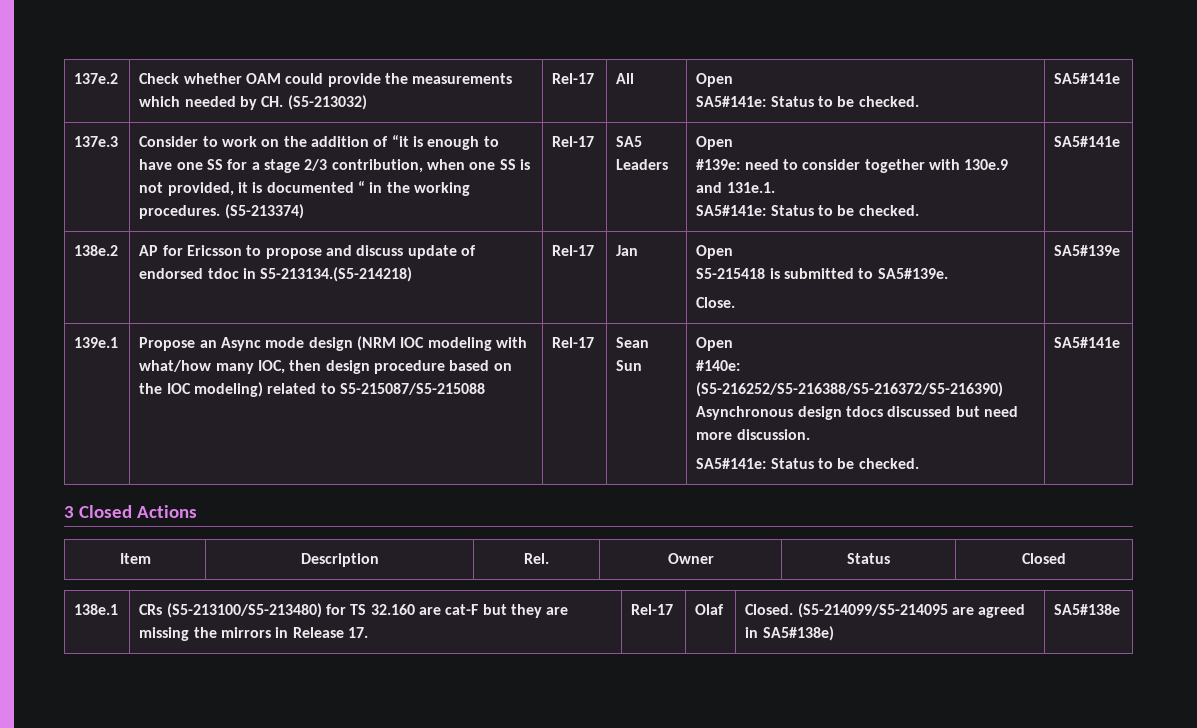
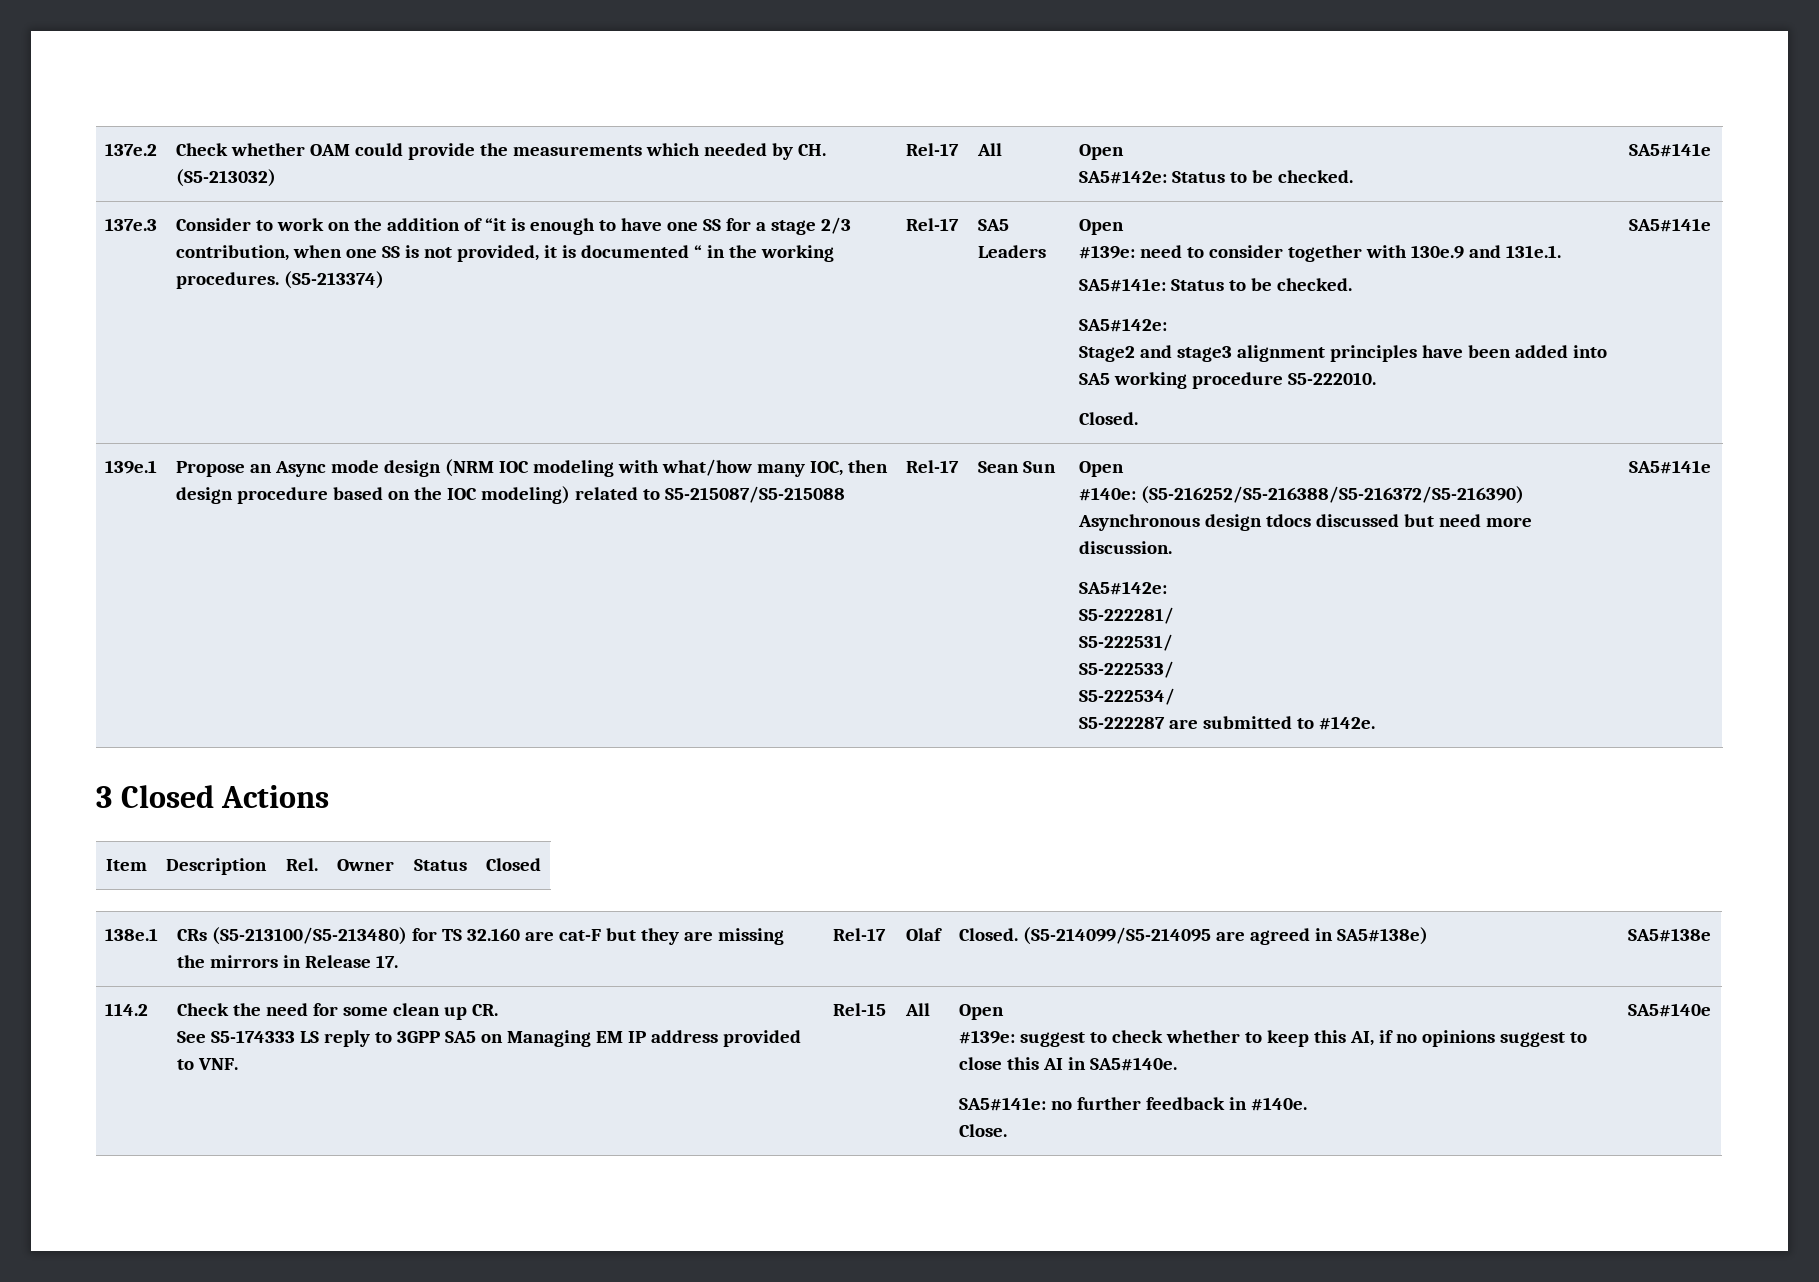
[696,96,767,107] SA5#141e: -> [1079,170,1168,184] SA5#142e:
[1054,136,1121,147] [74,245,119,256] [139,245,476,259] [139,267,413,282] [552,245,595,256] [616,245,639,256] [696,245,734,259] [696,268,948,279] [696,297,736,308] [1054,245,1121,256] | SA5#141e // 138e.2 | AP for Ericsson to propose and discuss update of endorsed tdoc in S5-213134.(S5-214218) | Rel-17 | Jan | Open // S5-215418 is submitted to SA5#139e. // Close. | SA5#139e -> [1079,318,1168,332] [1079,345,1608,362] [1079,372,1377,389] [1079,412,1139,425] [1629,218,1712,232] // SA5#142e: // Stage2 and stage3 alignment principles have been added into SA5 working procedure S5-222010. // Closed. | SA5#141e
[696,458,919,469] SA5#141e: Status to be checked. -> [1079,581,1168,595] [1079,607,1175,624] [1079,634,1174,651] [1079,661,1175,678] [1079,688,1176,705] [1079,716,1376,730] SA5#142e: // S5-222281/ // S5-222531/ // S5-222533/ // S5-222534/ // S5-222287 are submitted to #142e.
(1121, 609) none -> [105,1003,149,1016] [177,1003,499,1020] [177,1030,802,1047] [177,1058,239,1070] [833,1003,887,1016] [905,1003,931,1016] [959,1004,1005,1020] [959,1030,1588,1047] [959,1057,1178,1071] [959,1097,1308,1111] [959,1124,1008,1137] [1628,1003,1712,1017] // 114.2 | Check the need for some clean up CR. // See S5-174333 LS reply to 3GPP SA5 on Managing EM IP address provided to VNF. | Rel-15 | All | Open // #139e: suggest to check whether to keep this AI, if no opinions suggest to close this AI in SA5#140e. // SA5#141e: no further feedback in #140e. // Close. | SA5#140e

